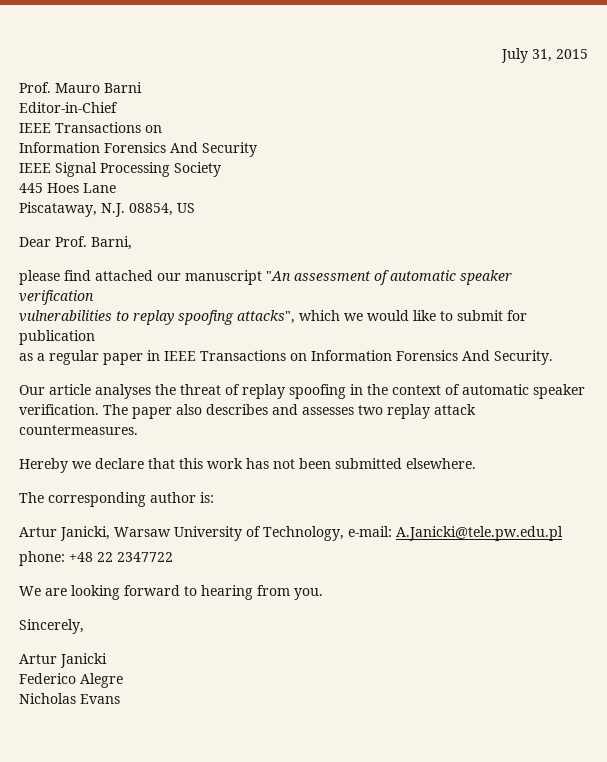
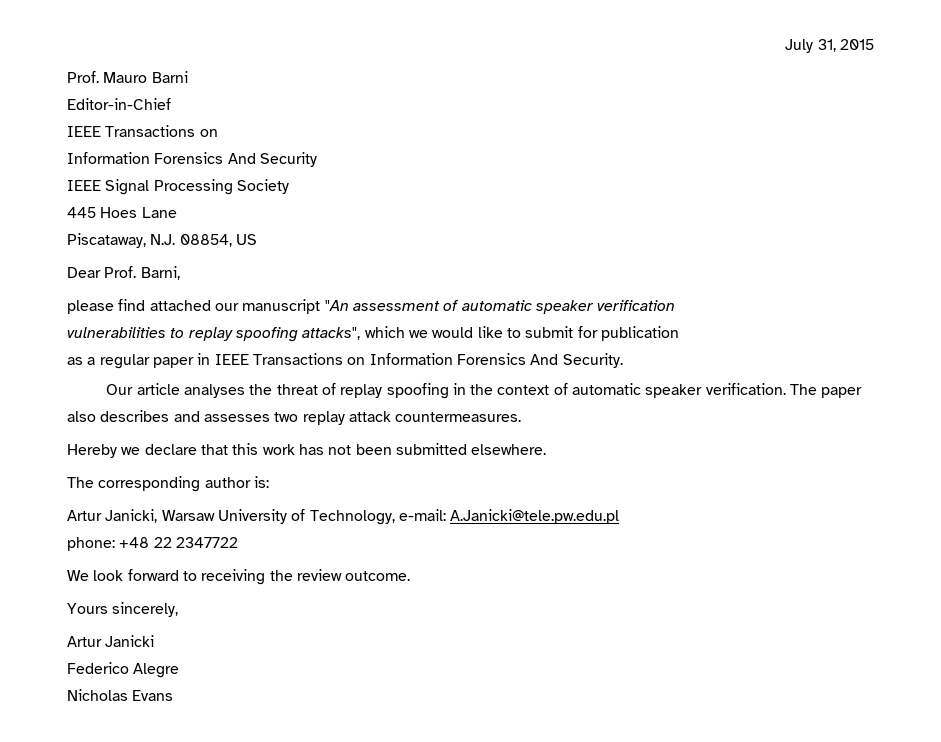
[45,585,323,600] [19,619,84,634] are looking forward to hearing from you. // Sincerely, -> [93,569,411,585] [67,602,179,617] look forward to receiving the review outcome. // Yours sincerely,

